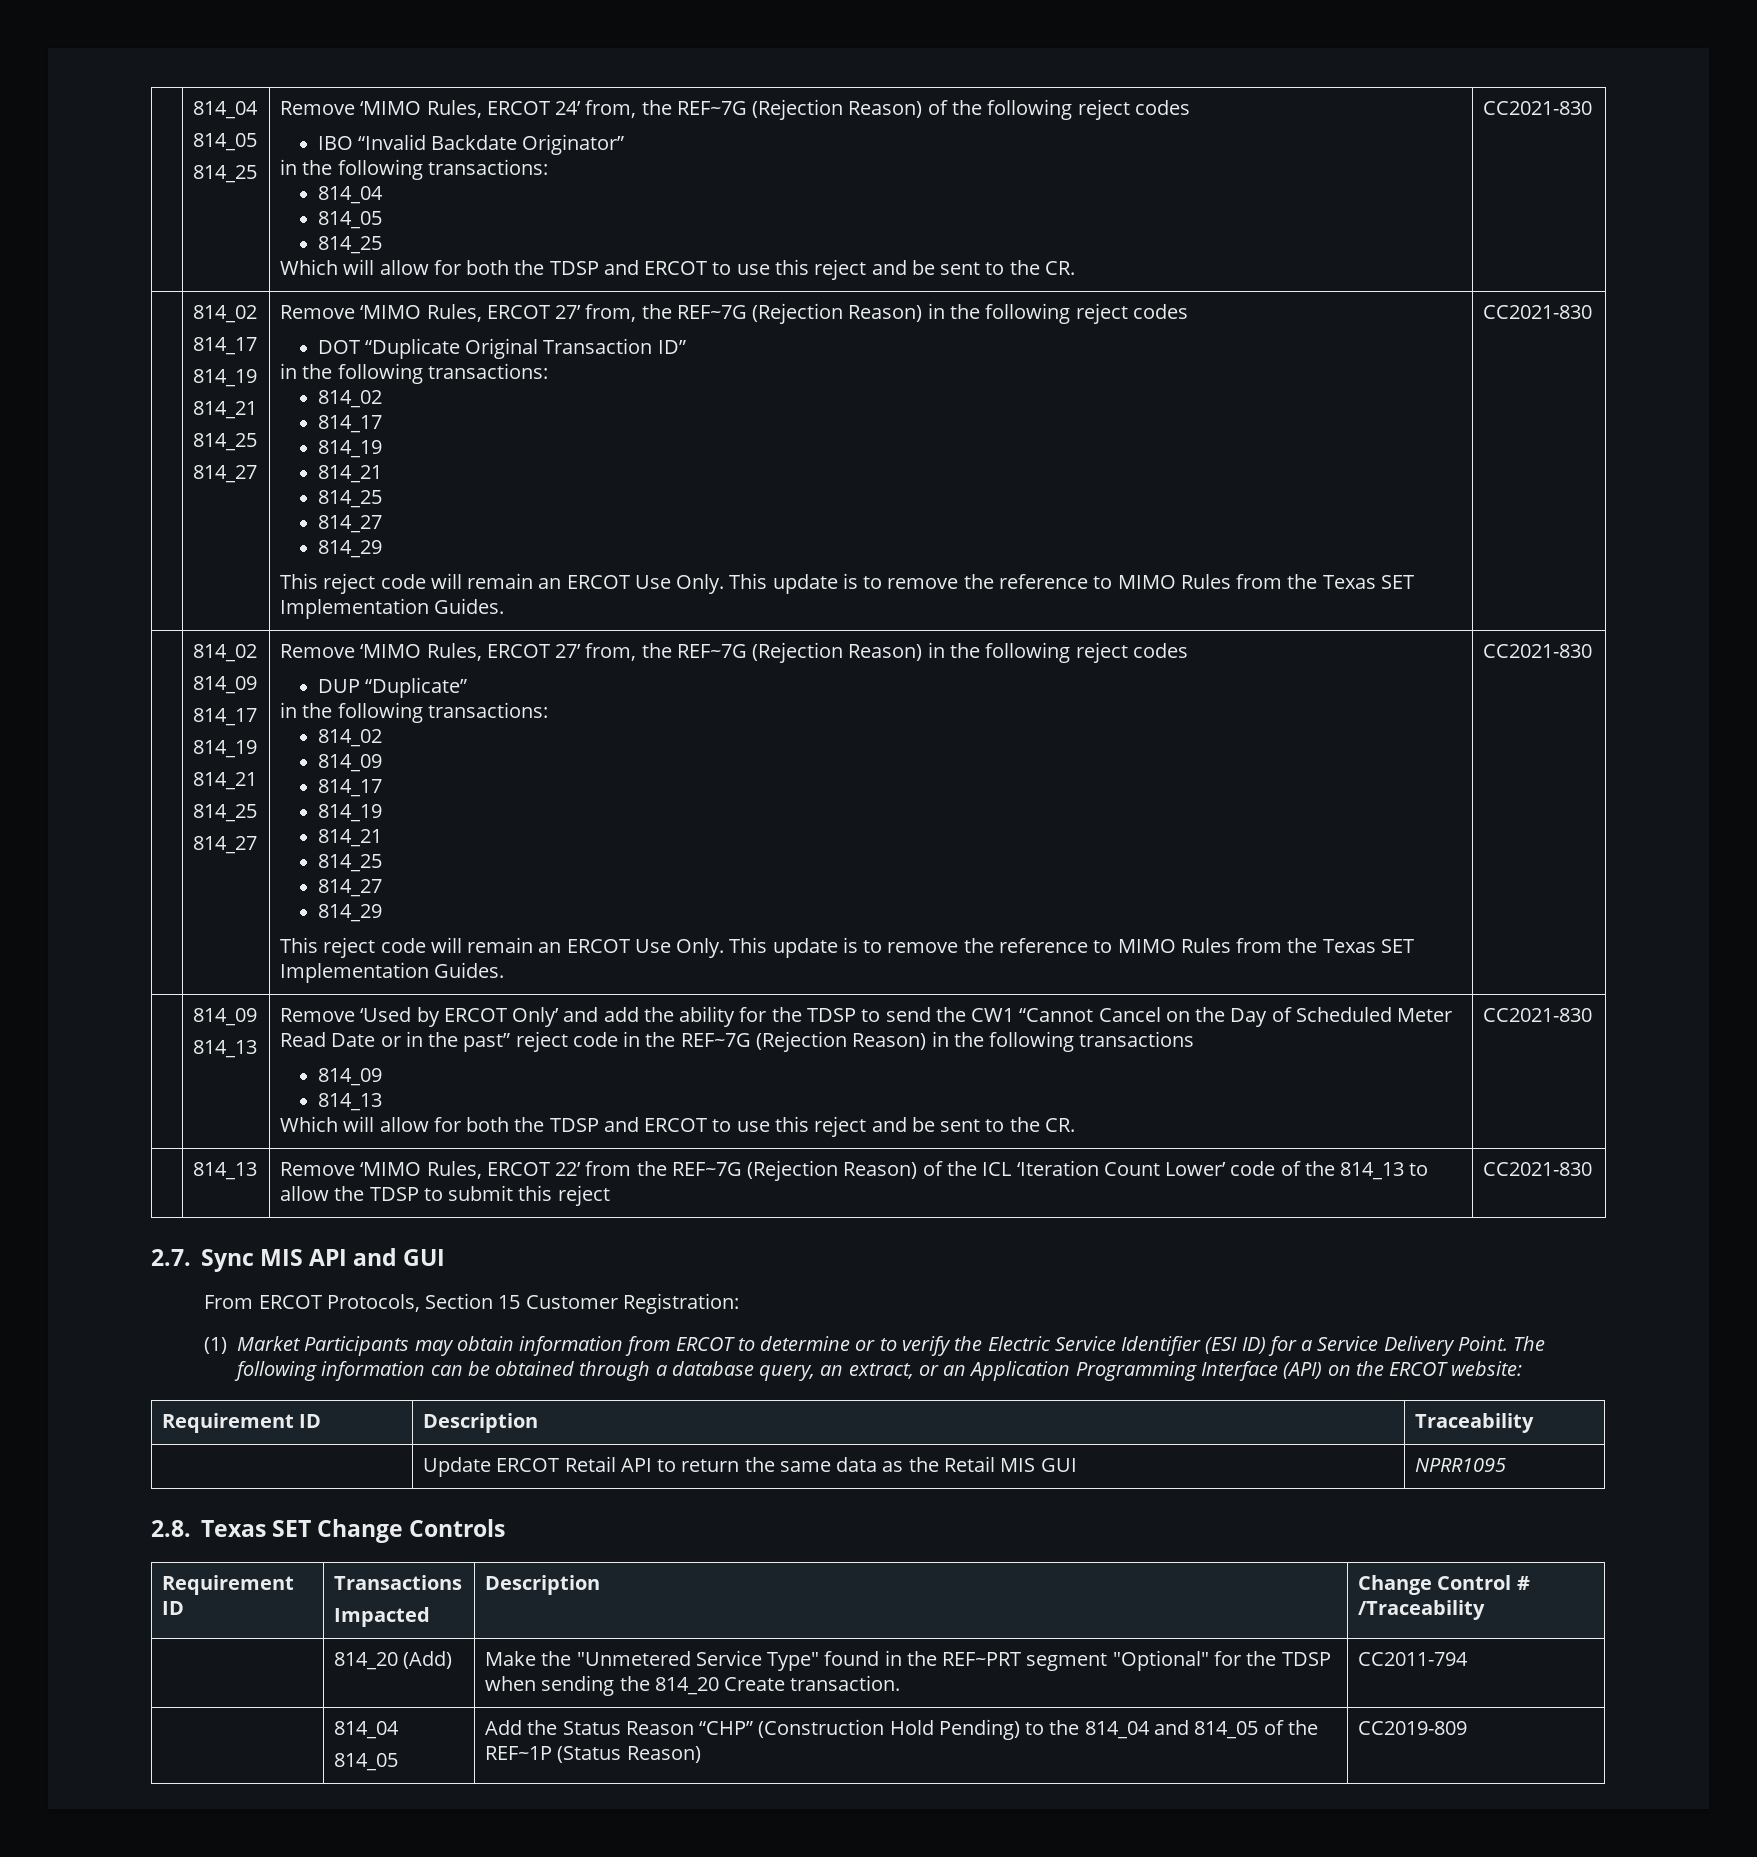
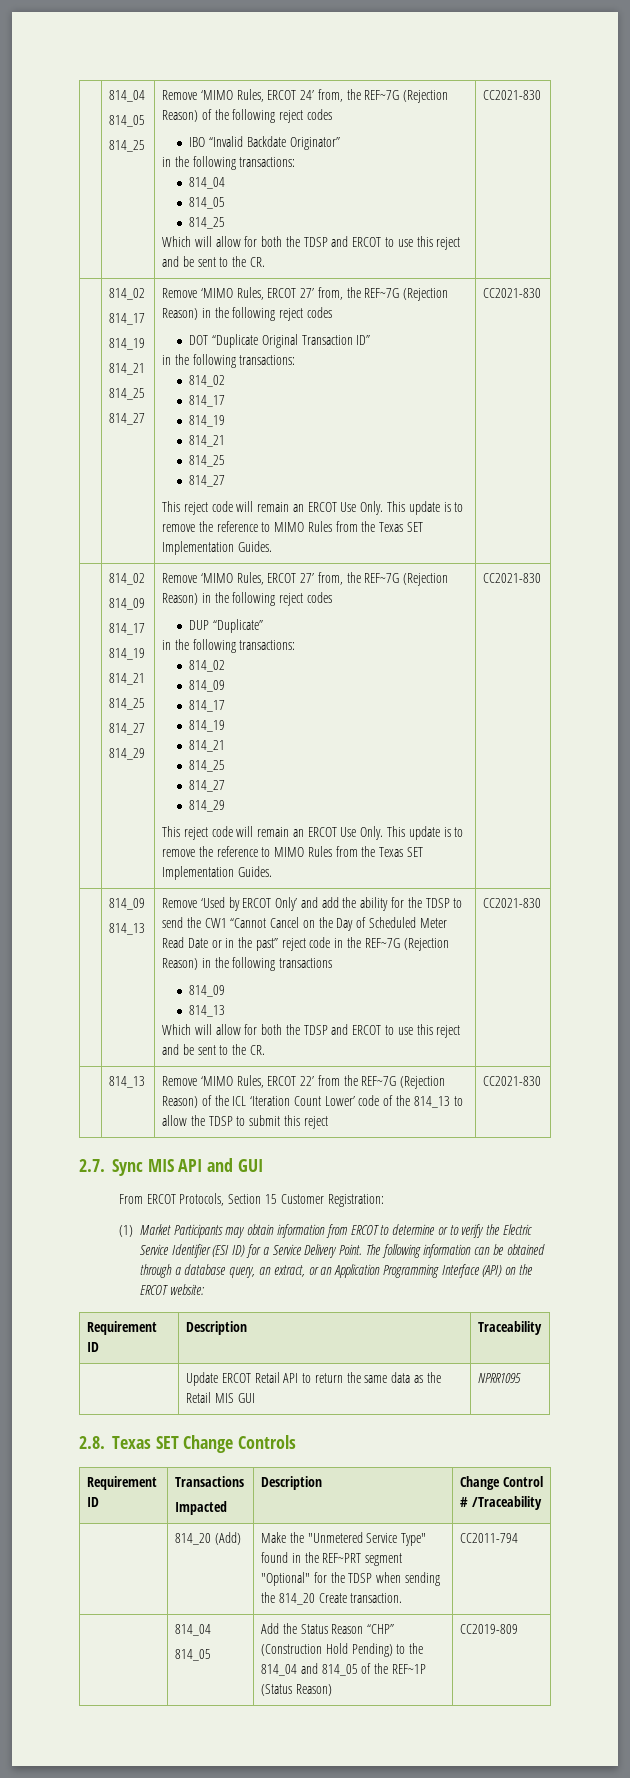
[317,540,382,558] // 814_29 -> (226, 481) none
(258, 845) none -> [108,748,145,760] // 814_29

